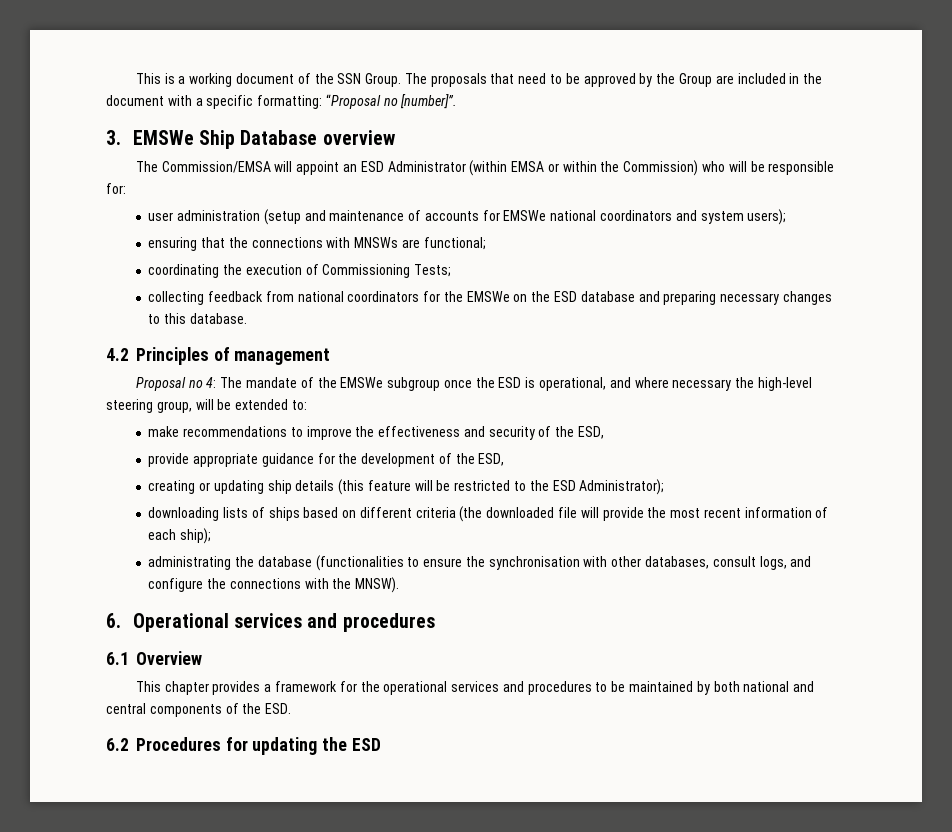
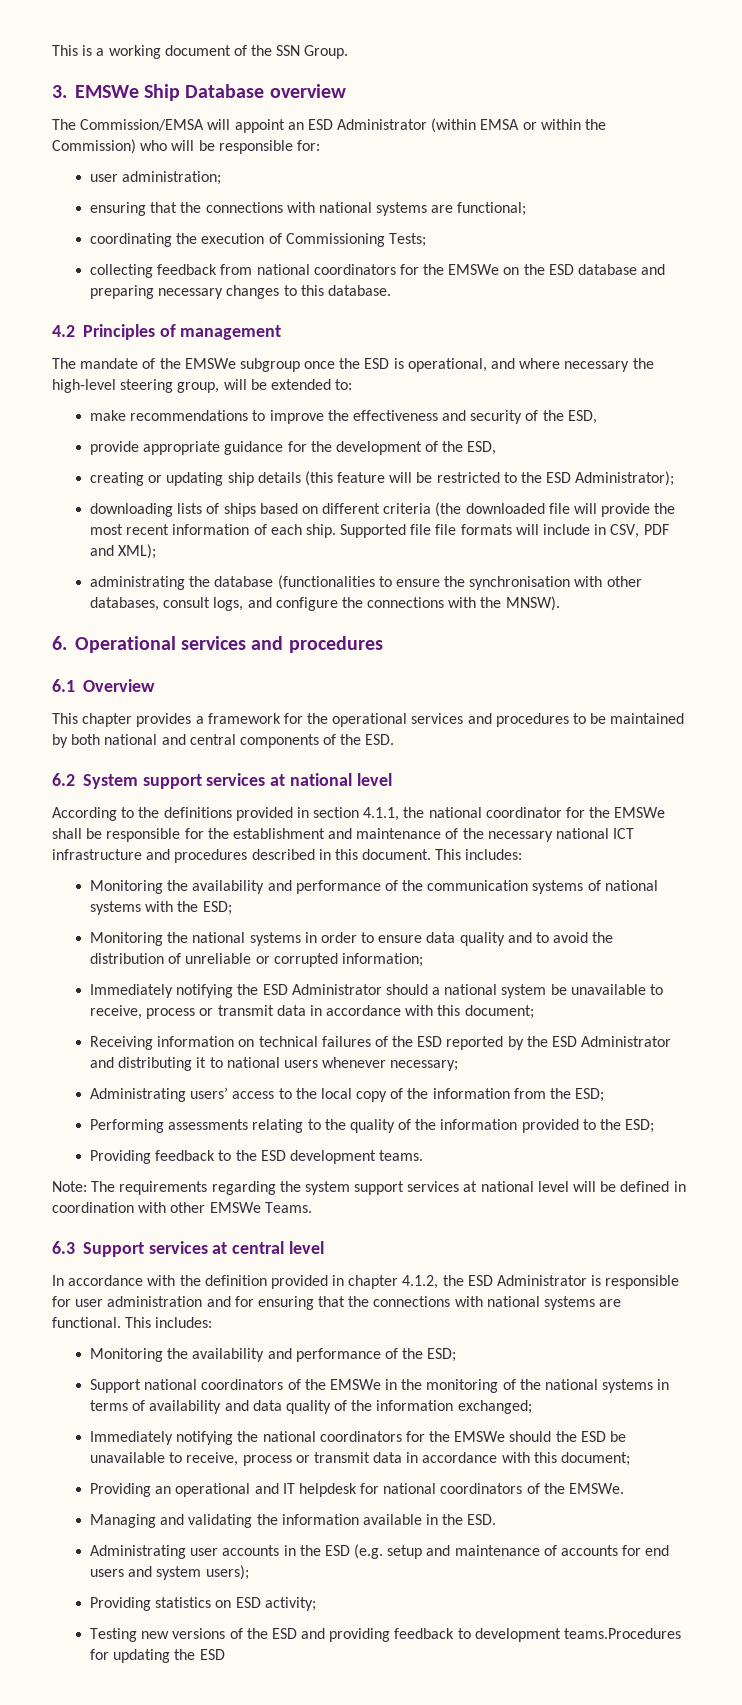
[404,73,823,87] [106,94,458,109] The proposals that need to be approved by the Group are included in the document with a specific formatting: “Proposal no [number]”. -> (349, 52) none
[176,209,787,225] [148,237,399,251] administration (setup and maintenance of accounts for EMSWe national coordinators and system users); // ensuring that the connections with MNSWs -> [122,171,222,185] [89,202,428,216] administration; // ensuring that the connections with national systems
[135,377,217,391] Proposal no 4: -> (282, 332) none
[179,528,211,544] ship); -> [305,524,669,538] [89,544,157,559] ship. Supported file file formats will include in CSV, PDF and XML);
[136,737,221,751] Procedures -> [82,773,393,789] [52,807,666,821] [52,828,635,842] [52,849,523,863] [89,880,658,894] [89,901,232,915] [89,932,614,946] [89,953,423,967] [89,984,663,998] [89,1005,534,1019] [89,1036,672,1050] [89,1057,459,1071] [89,1087,605,1102] [89,1119,655,1133] [89,1150,424,1164] [52,1181,686,1195] [52,1202,312,1213] [52,1241,325,1257] [52,1275,680,1289] [52,1296,622,1310] [52,1317,213,1328] [89,1348,457,1362] [89,1379,670,1393] [89,1400,532,1414] [89,1431,626,1445] [89,1452,630,1466] [89,1483,624,1497] [89,1514,497,1528] [89,1544,670,1559] [89,1565,249,1580] [89,1597,316,1611] [89,1628,681,1642] System support services at national level // According to the definitions provided in section 4.1.1, the national coordinator for the EMSWe shall be responsible for the establishment and maintenance of the necessary national ICT infrastructure and procedures described in this document. This includes: // Monitoring the availability and performance of the communication systems of national systems with the ESD; // Monitoring the national systems in order to ensure data quality and to avoid the distribution of unreliable or corrupted information; // Immediately notifying the ESD Administrator should a national system be unavailable to receive, process or transmit data in accordance with this document; // Receiving information on technical failures of the ESD reported by the ESD Administrator and distributing it to national users whenever necessary; // Administrating users’ access to the local copy of the information from the ESD; // Performing assessments relating to the quality of the information provided to the ESD; // Providing feedback to the ESD development teams. // Note: The requirements regarding the system support services at national level will be defined in coordination with other EMSWe Teams. // 6.3 Support services at central level // In accordance with the definition provided in chapter 4.1.2, the ESD Administrator is responsible for user administration and for ensuring that the connections with national systems are functional. This includes: // Monitoring the availability and performance of the ESD; // Support national coordinators of the EMSWe in the monitoring of the national systems in terms of availability and data quality of the information exchanged; // Immediately notifying the national coordinators for the EMSWe should the ESD be unavailable to receive, process or transmit data in accordance with this document; // Providing an operational and IT helpdesk for national coordinators of the EMSWe. // Managing and validating the information available in the ESD. // Administrating user accounts in the ESD (e.g. setup and maintenance of accounts for end users and system users); // Providing statistics on ESD activity; // Testing new versions of the ESD and providing feedback to development teams.Procedures

